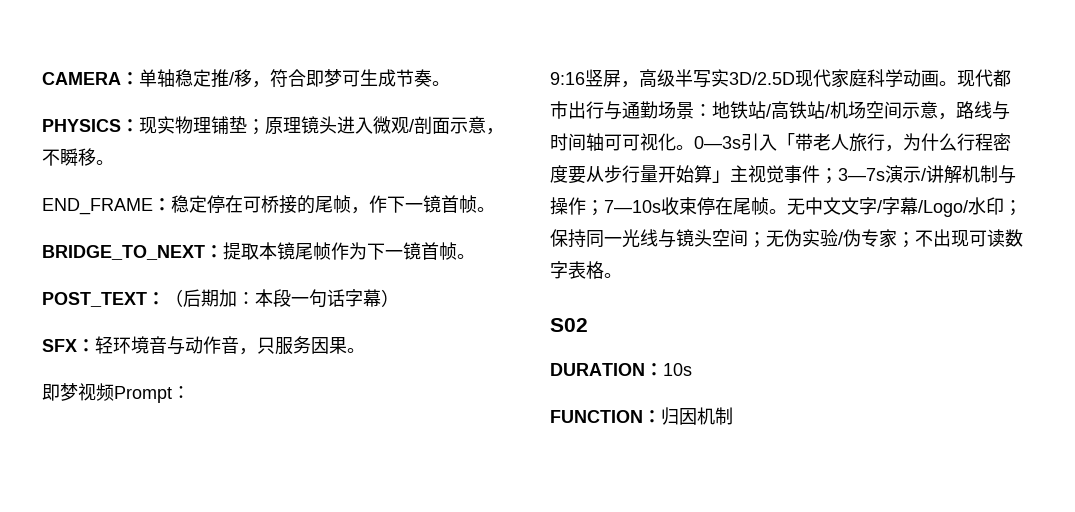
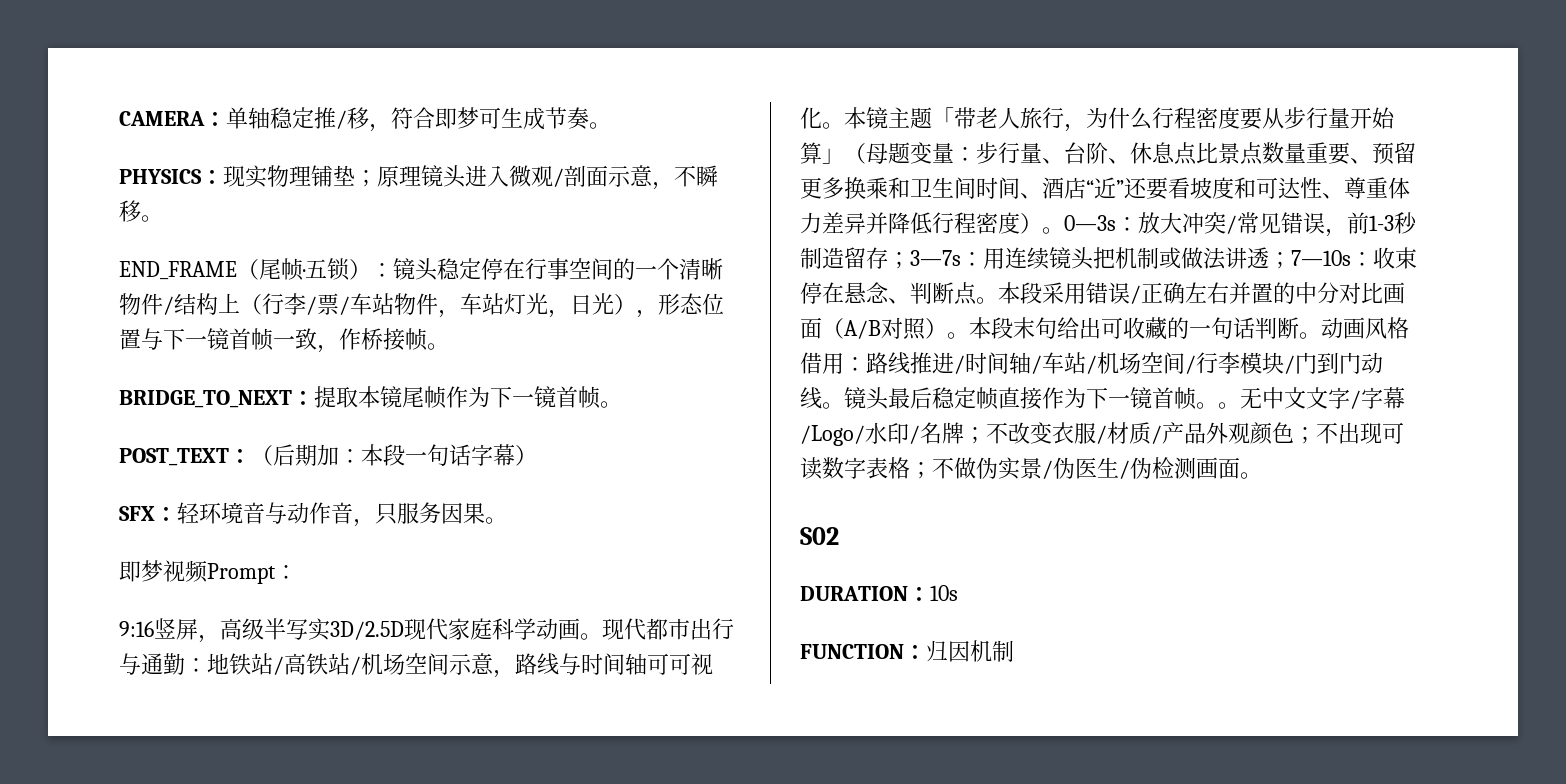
[153,195,459,214] ：稳定停在可桥接的尾帧，作下一镜首 -> [237,258,723,281] [119,293,724,318] [119,328,405,353] （尾帧·五锁）：镜头稳定停在行事空间的一个清晰物件/结构上（行李/票/车站物件，车站灯光，日光），形态位置与下一镜首帧一致，作桥接
[658,101,694,119] 场景 -> (185, 664) none
[694,133,777,151] 0—3s引入 -> [844,107,932,129] 本镜主题
[730,165,1016,184] [550,197,769,216] 主视觉事件；3—7s演示/讲解机制与操作；7—10s收束停在尾帧 -> [844,142,1416,165] [800,177,1410,200] [800,212,1417,237] [800,247,1417,270] [800,282,1405,305] [800,317,1409,340] [800,352,1383,374] [800,387,1218,410] （母题变量：步行量、台阶、休息点比景点数量重要、预留更多换乘和卫生间时间、酒店“近”还要看坡度和可达性、尊重体力差异并降低行程密度）。0—3s：放大冲突/常见错误，前1-3秒制造留存；3—7s：用连续镜头把机制或做法讲透；7—10s：收束停在悬念、判断点。本段采用错误/正确左右并置的中分对比画面（A/B对照）。本段末句给出可收藏的一句话判断。动画风格借用：路线推进/时间轴/车站/机场空间/行李模块/门到门动线。镜头最后稳定帧直接作为下一镜首帧。
[1004,200,1022,216] [550,229,897,248] ；保持同一光线与镜头空间；无伪实验/伪专家 -> [909,422,1294,445] /名牌；不改变衣服/材质/产品外观颜色
(604, 270) none -> [910,457,1240,480] ；不做伪实景/伪医生/伪检测画面

